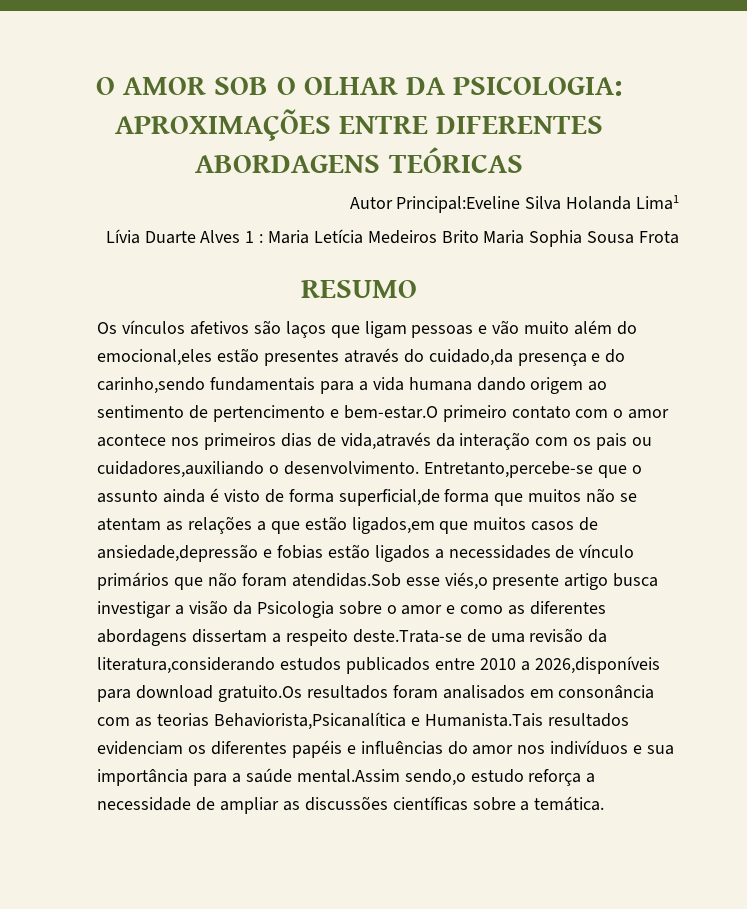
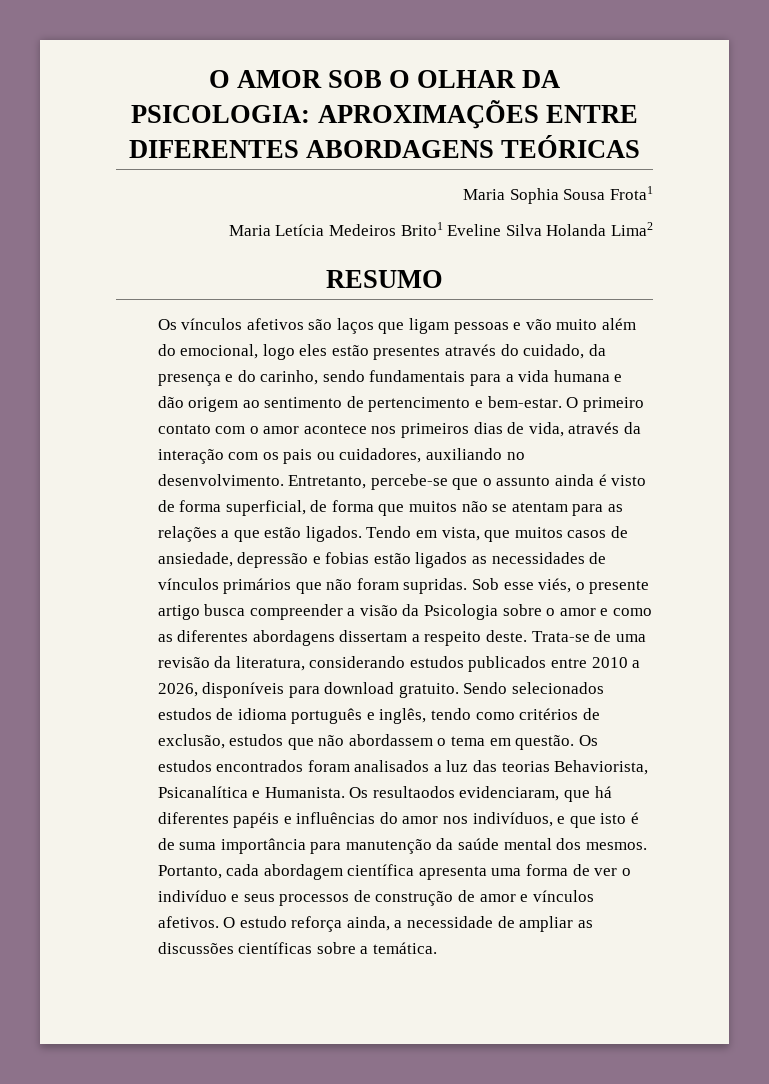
[349,195,679,213] [105,229,680,247] Autor Principal:Eveline Silva Holanda Lima1 // Lívia Duarte Alves 1 : Maria Letícia Medeiros Brito Maria Sophia Sousa Frota -> [463,186,653,204] [228,222,653,236] Maria Sophia Sousa Frota1 // Maria Letícia Medeiros Brito1 Eveline Silva Holanda Lima2
[97,349,213,366] emocional,eles -> [180,344,328,360] emocional, logo eles
[428,349,513,366] cuidado,da -> [523,344,606,359] cuidado, da
[97,377,206,394] carinho,sendo -> [260,370,365,385] carinho, sendo
[476,377,526,391] dando -> [614,374,623,382] [157,396,184,408] e dão
[343,405,438,419] bem-estar.O -> [487,396,579,408] bem-estar. O
[340,432,431,450] vida,através -> [528,422,620,437] vida, através
[97,461,593,478] cuidadores,auxiliando o desenvolvimento. Entretanto,percebe-se -> [339,448,525,463] [157,474,448,490] cuidadores, auxiliando no desenvolvimento. Entretanto, percebe-se
[338,489,440,506] superficial,de -> [225,500,328,516] superficial, de
(162, 524) none -> [572,504,604,516] para
[351,517,435,534] ligados,em -> [305,526,480,542] ligados. Tendo em vista,
[97,544,259,562] ansiedade,depressão -> [157,552,309,568] ansiedade, depressão
[434,549,444,559] a -> [472,556,488,564] as
[579,544,635,558] vínculo -> [157,578,219,590] vínculos
[291,572,488,590] atendidas.Sob esse viés,o -> [403,578,585,594] supridas. Sob esse viés, o
[97,601,172,618] investigar -> [249,604,343,620] compreender
[352,629,462,643] deste.Trata-se -> [486,630,590,642] deste. Trata-se
[97,657,276,674] literatura,considerando -> [235,656,406,671] literatura, considerando
[534,656,660,674] [97,685,655,702] [97,712,629,730] [97,741,207,755] 2026,disponíveis para download gratuito.Os resultados foram analisados em consonância com as teorias Behaviorista,Psicanalítica e Humanista.Tais resultados evidenciam os -> [157,682,605,698] [157,708,600,724] [157,734,598,750] [157,760,649,775] [157,786,612,802] 2026, disponíveis para download gratuito. Sendo selecionados estudos de idioma português e inglês, tendo como critérios de exclusão, estudos que não abordassem o tema em questão. Os estudos encontrados foram analisados a luz das teorias Behaviorista, Psicanalítica e Humanista. Os resultaodos evidenciaram, que há
[550,740,674,755] [97,768,466,786] indivíduos e sua importância para a saúde mental.Assim sendo,o -> [472,812,640,828] [157,838,647,854] [157,864,631,880] [157,890,594,906] [157,916,236,928] indivíduos, e que isto é de suma importância para manutenção da saúde mental dos mesmos. Portanto, cada abordagem científica apresenta uma forma de ver o indivíduo e seus processos de construção de amor e vínculos afetivos. O
(582, 777) none -> [346,916,390,931] ainda,

